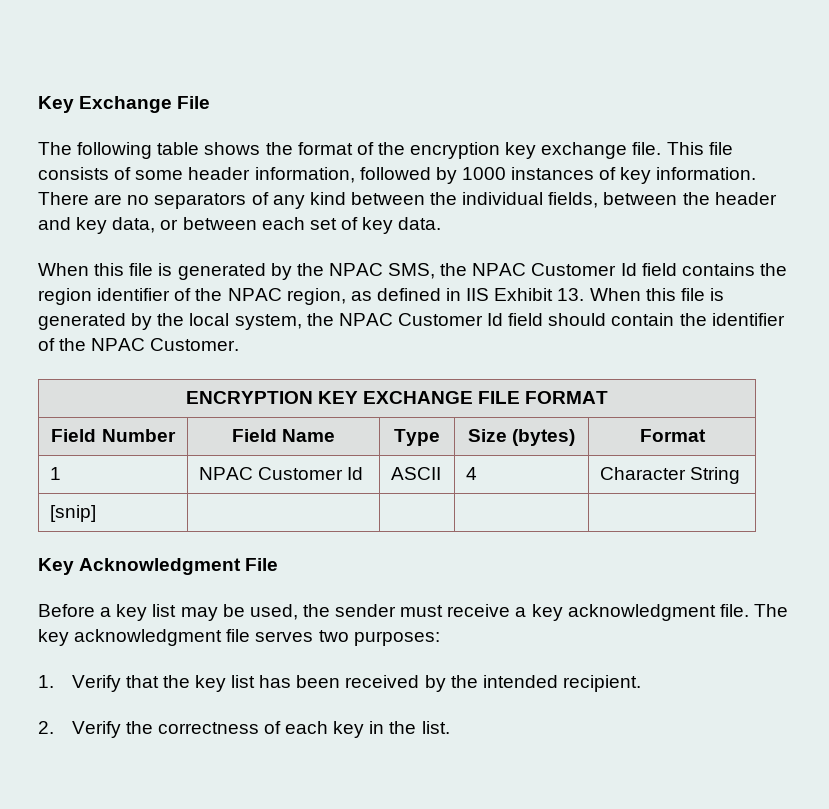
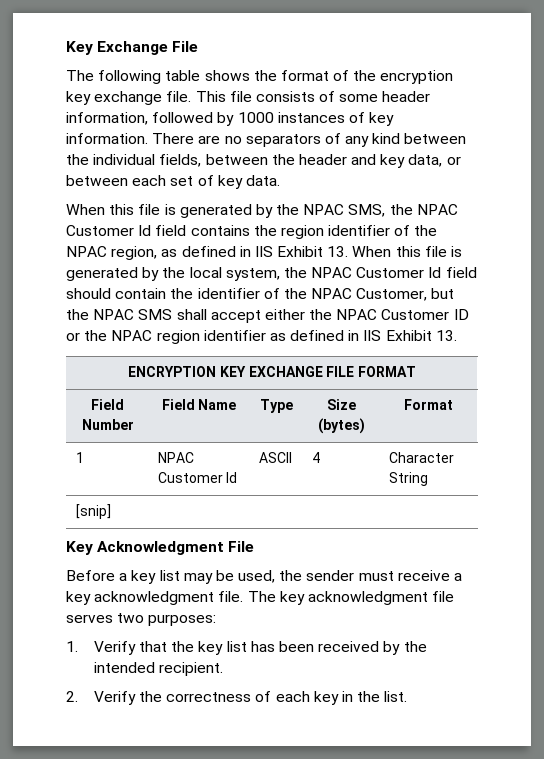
[150,338,240,351] Customer. -> [356,288,455,301] [66,309,469,323] [66,330,457,344] Customer, but the NPAC SMS shall accept either the NPAC Customer ID or the NPAC region identifier as defined in IIS Exhibit 13.

